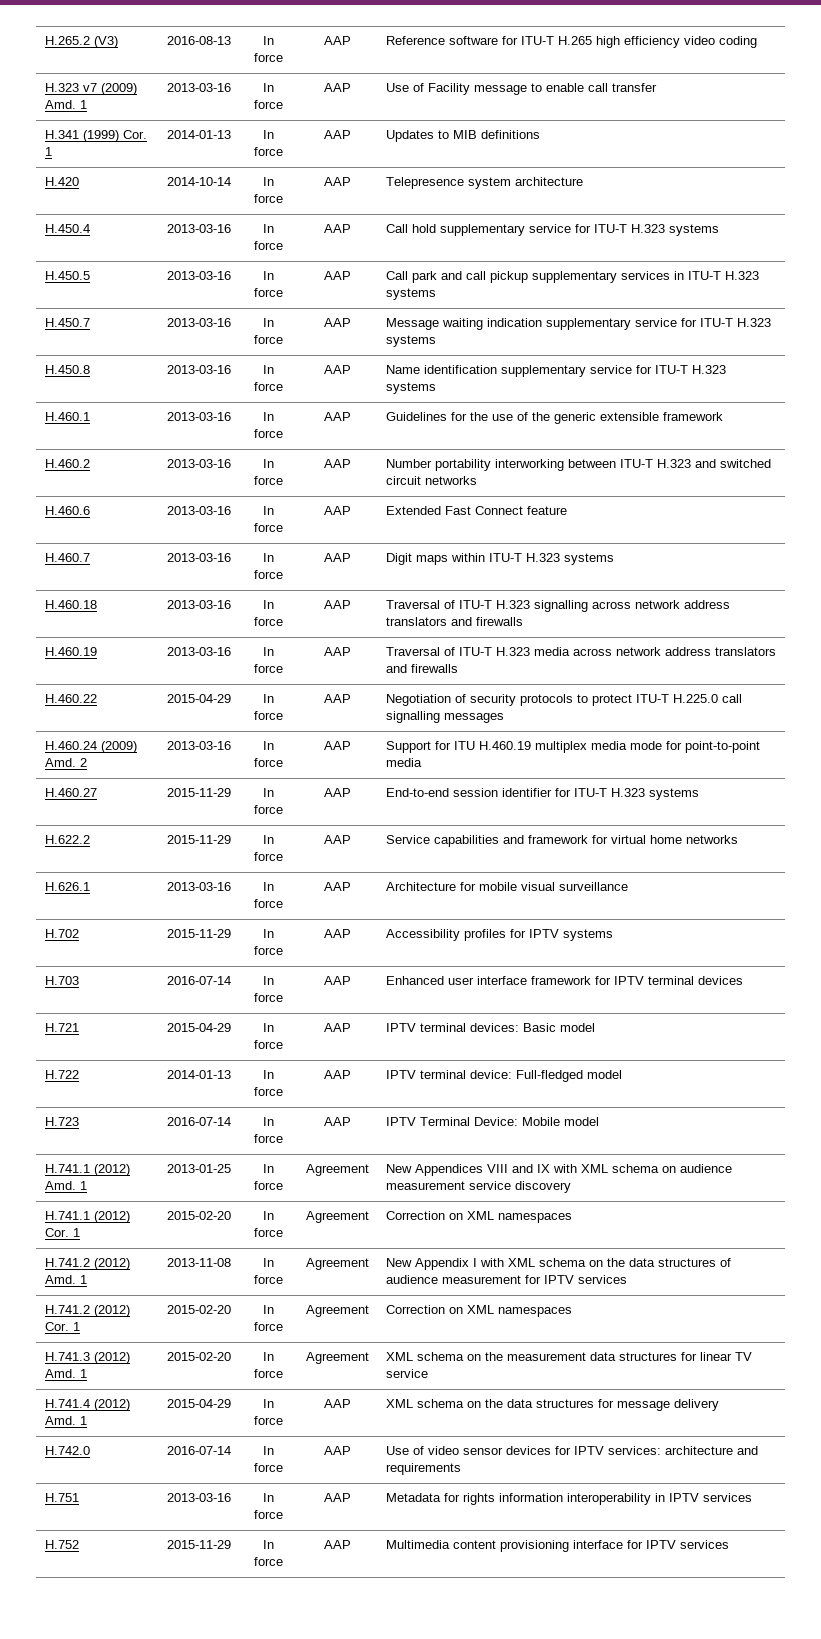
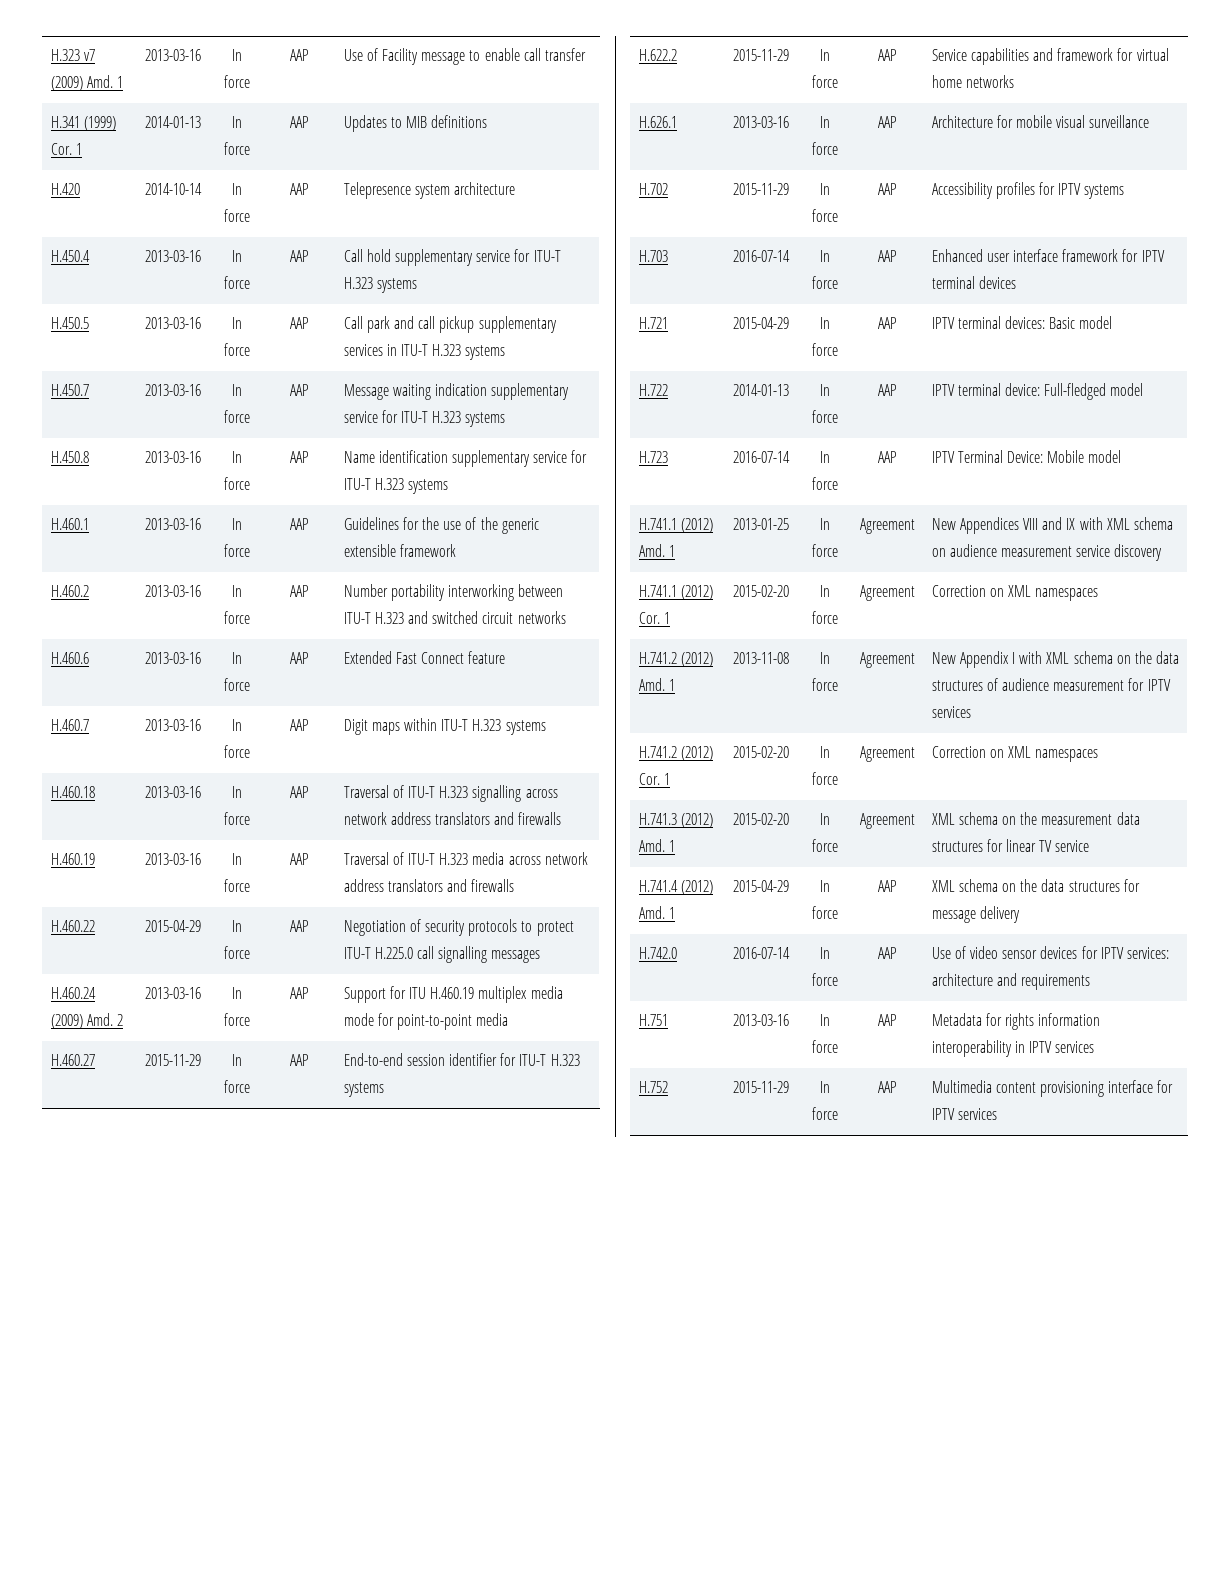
[44,36,118,48] [166,36,231,45] [262,36,274,45] [253,53,283,62] [323,36,351,45] [385,36,757,48] H.265.2 (V3) | 2016-08-13 | In force | AAP | Reference software for ITU-T H.265 high efficiency video coding // -> (50, 55) none

